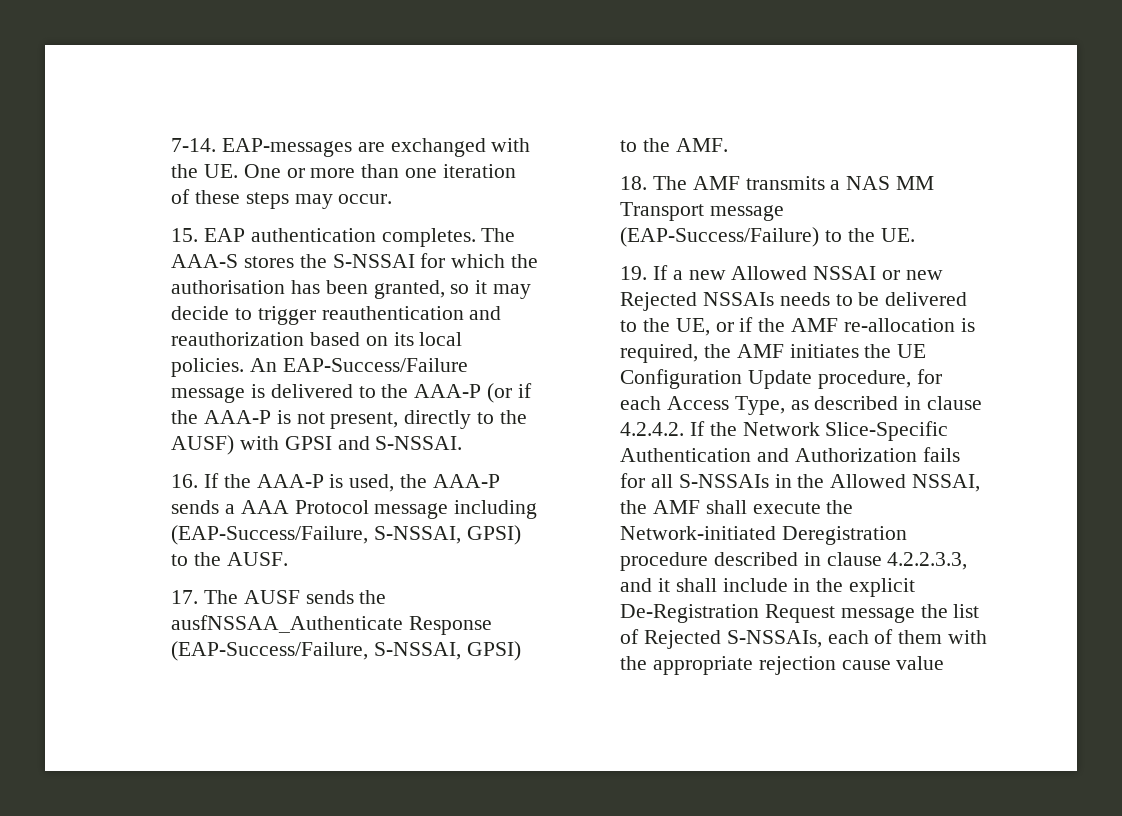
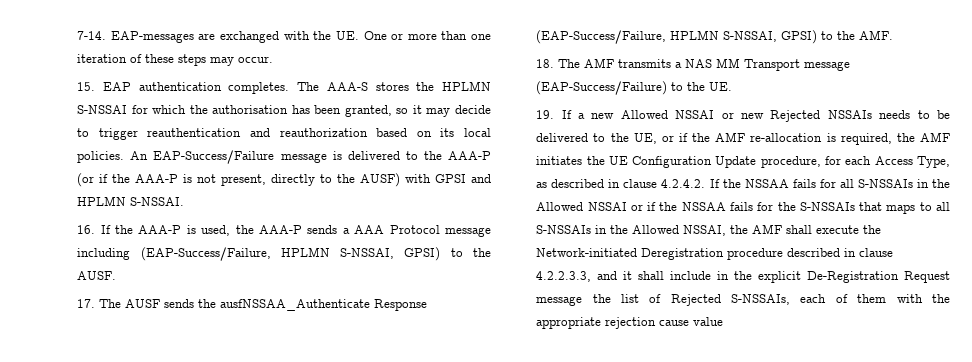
(327, 261) none -> [442,81,491,91] HPLMN
(370, 443) none -> [77,196,127,206] HPLMN
(369, 535) none -> [280,247,330,257] HPLMN
(369, 651) none -> [670,30,720,40] HPLMN
[742,421,949,441] [620,448,917,462] Network Slice-Specific Authentication and Authorization -> [744,179,789,188] NSSAA
(907, 481) none -> [587,202,950,214] [536,225,680,234] NSSAI or if the NSSAA fails for the S-NSSAIs that maps to all S-NSSAIs in the Allowed

